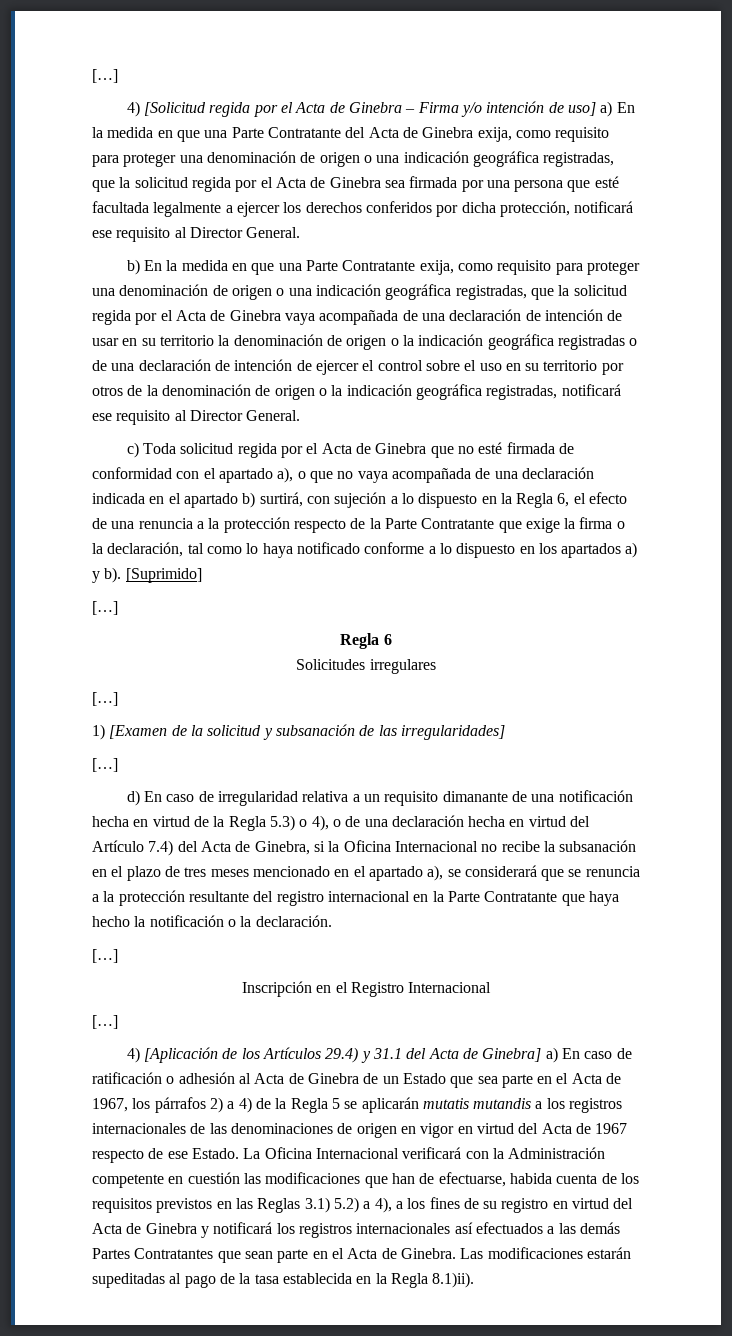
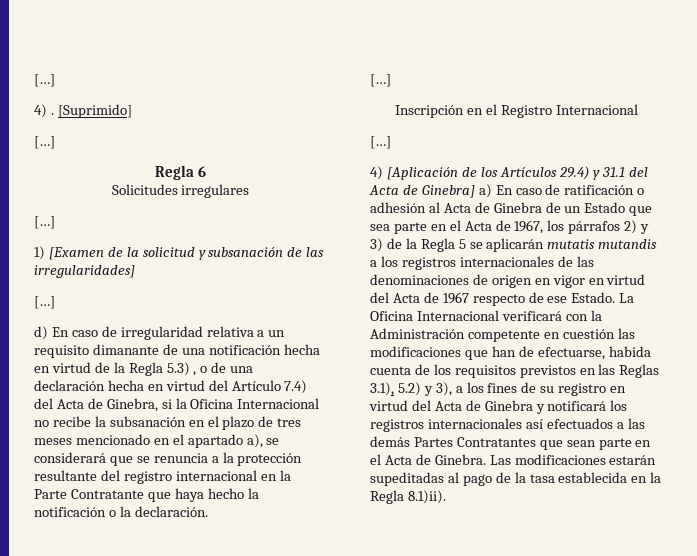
[92,69,118,83] [126,101,635,117] [92,127,610,142] [92,151,615,167] [92,176,619,192] [92,201,634,217] [92,227,301,242] [126,259,640,275] [92,284,627,300] [92,309,623,325] [92,334,638,350] [92,359,624,375] [92,384,621,400] [92,410,301,425] [126,442,574,458] [92,467,594,483] [92,492,628,508] [92,517,625,533] [92,542,638,558] [92,567,122,583] […] // 4) [Solicitud regida por el Acta de Ginebra – Firma y/o intención de uso] a) En la medida en que una Parte Contratante del Acta de Ginebra exija, como requisito para proteger una denominación de origen o una indicación geográfica registradas, que la solicitud regida por el Acta de Ginebra sea firmada por una persona que esté facultada legalmente a ejercer los derechos conferidos por dicha protección, notificará ese requisito al Director General. // b) En la medida en que una Parte Contratante exija, como requisito para proteger una denominación de origen o una indicación geográfica registradas, que la solicitud regida por el Acta de Ginebra vaya acompañada de una declaración de intención de usar en su territorio la denominación de origen o la indicación geográfica registradas o de una declaración de intención de ejercer el control sobre el uso en su territorio por otros de la denominación de origen o la indicación geográfica registradas, notificará ese requisito al Director General. // c) Toda solicitud regida por el Acta de Ginebra que no esté firmada de conformidad con el apartado a), o que no vaya acompañada de una declaración indicada en el apartado b) surtirá, con sujeción a lo dispuesto en la Regla 6, el efecto de una renuncia a la protección respecto de la Parte Contratante que exige la firma o la declaración, tal como lo haya notificado conforme a lo dispuesto en los apartados a) y b). -> [34,74,55,87] [34,104,54,118] […] // 4) .
[299,815,329,831] o 4), -> [193,371,197,376] ,
[227,1097,252,1113] a 4) -> [640,224,650,234] [370,238,383,252] y 3)
[304,1197,392,1213] 3.1) 5.2) a 4), -> [370,382,452,396] 3.1), 5.2) y 3),

